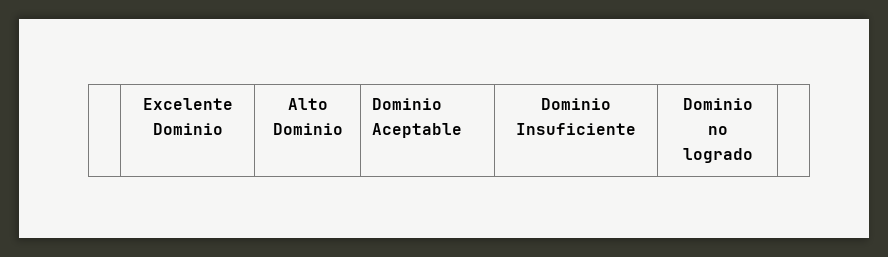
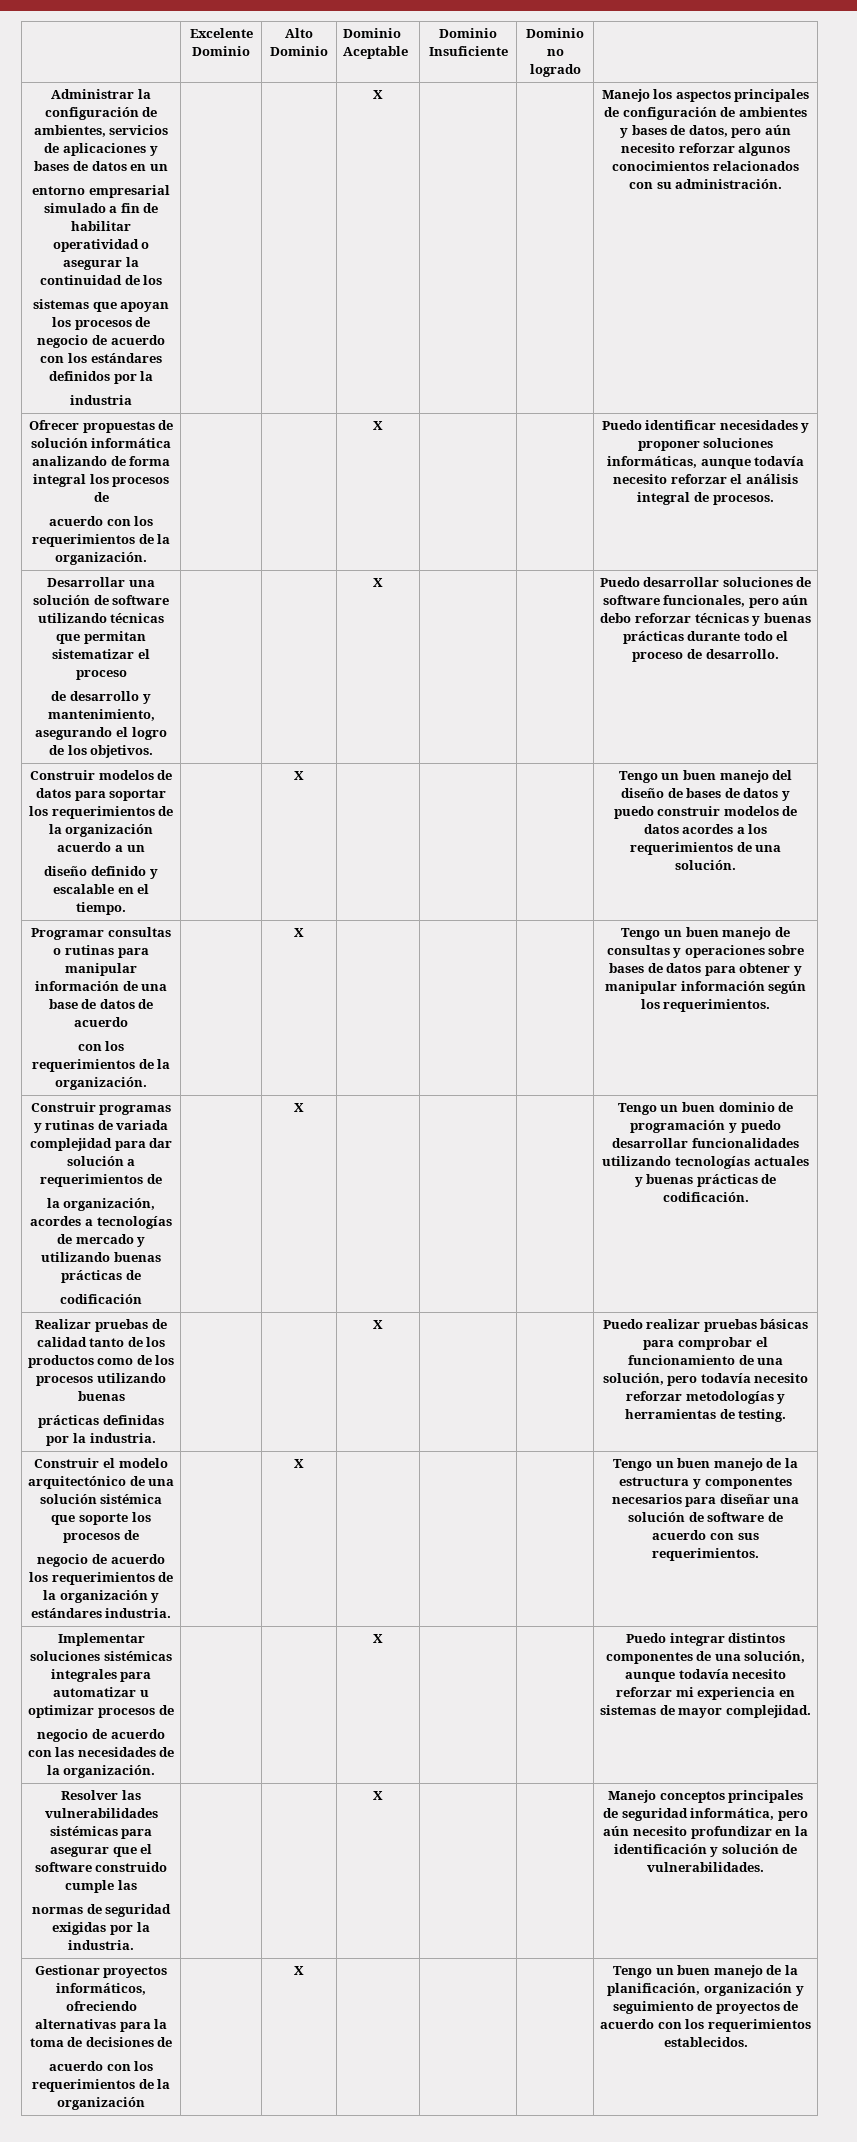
(753, 155) none -> [51,89,151,99] [44,107,158,120] [33,125,169,137] [44,143,158,156] [34,161,168,171] [32,185,170,198] [43,203,159,213] [71,221,131,231] [52,239,150,252] [63,257,139,270] [39,275,163,285] [32,299,170,312] [51,317,151,330] [37,335,165,348] [40,353,162,363] [48,371,154,384] [70,395,132,405] [373,90,383,99] [601,89,810,102] [604,107,807,120] [620,125,791,138] [620,143,791,156] [612,161,799,171] [628,179,783,189] [28,420,174,433] [30,438,172,448] [31,456,171,466] [32,474,170,487] [93,492,109,502] [48,516,154,526] [31,534,171,547] [54,552,147,565] [373,421,383,430] [601,420,810,433] [637,438,774,451] [606,456,805,469] [613,474,798,484] [637,492,774,505] [47,577,155,587] [32,595,170,605] [37,613,165,623] [56,631,146,644] [52,649,150,659] [75,670,127,680] [51,691,151,704] [47,709,155,721] [35,727,167,740] [48,745,154,758] [373,578,383,587] [599,577,812,587] [602,595,809,608] [600,613,811,626] [622,631,789,644] [632,649,779,662] [29,770,173,780] [35,788,167,801] [28,806,174,819] [48,824,154,837] [57,842,145,852] [44,866,158,879] [52,884,150,894] [76,902,126,915] [294,771,304,780] [618,770,793,783] [621,788,790,801] [613,806,798,819] [643,824,768,834] [629,842,782,855] [675,860,736,870] [31,927,171,940] [53,945,149,958] [65,963,137,976] [34,981,168,991] [48,999,154,1009] [74,1017,128,1027] [77,1041,125,1051] [31,1059,171,1072] [54,1077,147,1090] [294,928,304,937] [621,927,790,940] [606,945,805,958] [609,963,802,976] [604,981,807,994] [640,999,771,1012] [30,1102,172,1115] [33,1120,169,1133] [29,1138,173,1151] [66,1156,136,1166] [40,1174,162,1187] [46,1198,156,1211] [30,1216,172,1229] [56,1234,146,1247] [41,1252,161,1262] [61,1270,141,1283] [59,1294,142,1304] [294,1103,304,1112] [617,1102,794,1115] [630,1120,781,1133] [612,1138,799,1148] [602,1156,809,1169] [634,1174,777,1187] [662,1192,749,1202] [35,1319,167,1332] [36,1337,166,1347] [27,1355,175,1368] [36,1373,166,1386] [77,1391,125,1401] [38,1415,164,1428] [46,1433,156,1446] [373,1320,383,1329] [602,1319,809,1332] [643,1337,768,1350] [627,1355,784,1365] [602,1373,809,1386] [625,1391,786,1404] [624,1409,787,1422] [34,1458,168,1468] [27,1476,175,1489] [39,1494,163,1504] [51,1512,151,1525] [63,1530,139,1543] [37,1554,165,1567] [28,1572,174,1585] [42,1590,160,1603] [30,1608,172,1618] [294,1459,304,1468] [613,1458,798,1471] [619,1477,792,1489] [611,1494,800,1507] [628,1512,783,1522] [652,1530,759,1540] [652,1548,759,1561] [57,1633,145,1646] [30,1651,172,1661] [50,1669,152,1682] [53,1687,149,1697] [28,1705,174,1718] [37,1729,165,1742] [27,1747,175,1757] [46,1765,156,1778] [373,1634,383,1643] [625,1633,786,1646] [605,1651,806,1664] [624,1669,787,1682] [616,1687,795,1700] [600,1705,811,1718] [61,1790,141,1800] [44,1808,158,1818] [49,1826,153,1839] [49,1844,153,1857] [34,1862,168,1872] [65,1880,137,1893] [31,1904,172,1917] [52,1922,150,1935] [68,1940,134,1950] [373,1791,383,1800] [607,1790,804,1803] [603,1808,808,1821] [603,1826,808,1839] [613,1844,798,1857] [647,1862,764,1872] [34,1965,168,1978] [55,1983,146,1995] [65,2001,137,2011] [34,2019,168,2032] [29,2037,173,2047] [48,2061,154,2071] [31,2079,171,2092] [56,2097,145,2110] [294,1966,304,1975] [613,1965,798,1978] [607,1983,804,1996] [612,2001,799,2014] [600,2019,811,2032] [663,2037,748,2047] // Administrar la configuración de ambientes, servicios de aplicaciones y bases de datos en un // entorno empresarial simulado a fin de habilitar operatividad o asegurar la continuidad de los // sistemas que apoyan los procesos de negocio de acuerdo con los estándares definidos por la // industria | | | X | | | Manejo los aspectos principales de configuración de ambientes y bases de datos, pero aún necesito reforzar algunos conocimientos relacionados con su administración. // Ofrecer propuestas de solución informática analizando de forma integral los procesos de // acuerdo con los requerimientos de la organización. | | | X | | | Puedo identificar necesidades y proponer soluciones informáticas, aunque todavía necesito reforzar el análisis integral de procesos. // Desarrollar una solución de software utilizando técnicas que permitan sistematizar el proceso // de desarrollo y mantenimiento, asegurando el logro de los objetivos. | | | X | | | Puedo desarrollar soluciones de software funcionales, pero aún debo reforzar técnicas y buenas prácticas durante todo el proceso de desarrollo. // Construir modelos de datos para soportar los requerimientos de la organización acuerdo a un // diseño definido y escalable en el tiempo. | | X | | | | Tengo un buen manejo del diseño de bases de datos y puedo construir modelos de datos acordes a los requerimientos de una solución. // Programar consultas o rutinas para manipular información de una base de datos de acuerdo // con los requerimientos de la organización. | | X | | | | Tengo un buen manejo de consultas y operaciones sobre bases de datos para obtener y manipular información según los requerimientos. // Construir programas y rutinas de variada complejidad para dar solución a requerimientos de // la organización, acordes a tecnologías de mercado y utilizando buenas prácticas de // codificación | | X | | | | Tengo un buen dominio de programación y puedo desarrollar funcionalidades utilizando tecnologías actuales y buenas prácticas de codificación. // Realizar pruebas de calidad tanto de los productos como de los procesos utilizando buenas // prácticas definidas por la industria. | | | X | | | Puedo realizar pruebas básicas para comprobar el funcionamiento de una solución, pero todavía necesito reforzar metodologías y herramientas de testing. // Construir el modelo arquitectónico de una solución sistémica que soporte los procesos de // negocio de acuerdo los requerimientos de la organización y estándares industria. | | X | | | | Tengo un buen manejo de la estructura y componentes necesarios para diseñar una solución de software de acuerdo con sus requerimientos. // Implementar soluciones sistémicas integrales para automatizar u optimizar procesos de // negocio de acuerdo con las necesidades de la organización. | | | X | | | Puedo integrar distintos componentes de una solución, aunque todavía necesito reforzar mi experiencia en sistemas de mayor complejidad. // Resolver las vulnerabilidades sistémicas para asegurar que el software construido cumple las // normas de seguridad exigidas por la industria. | | | X | | | Manejo conceptos principales de seguridad informática, pero aún necesito profundizar en la identificación y solución de vulnerabilidades. // Gestionar proyectos informáticos, ofreciendo alternativas para la toma de decisiones de // acuerdo con los requerimientos de la organización | | X | | | | Tengo un buen manejo de la planificación, organización y seguimiento de proyectos de acuerdo con los requerimientos establecidos.

